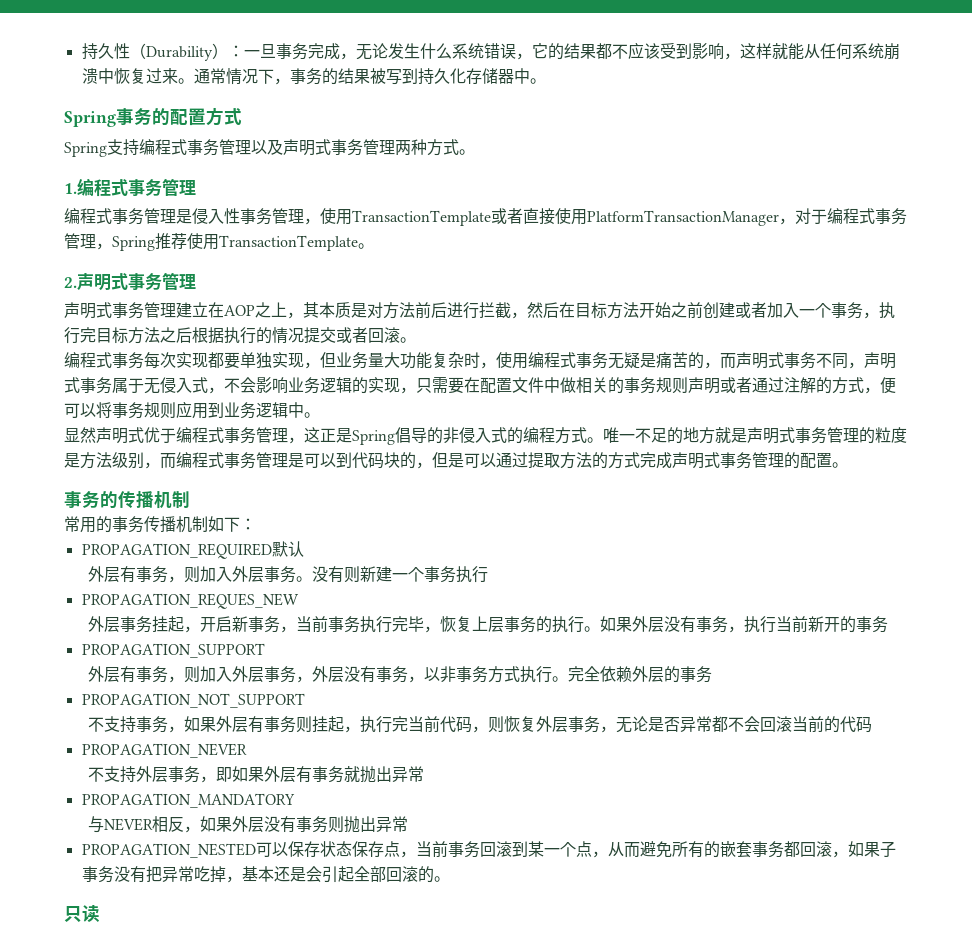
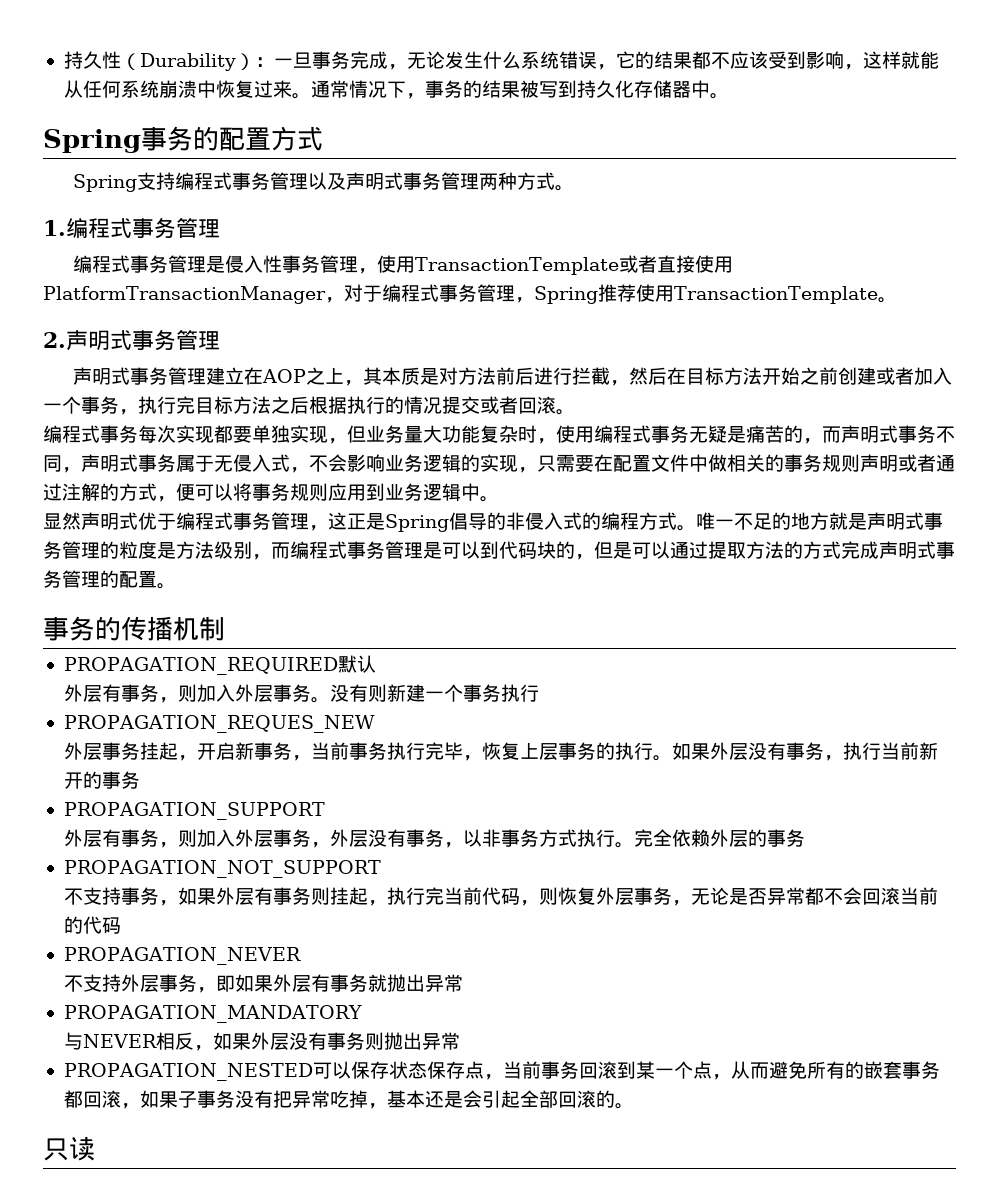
[64,516,256,533] // 常用的事务传播机制如下： -> (225, 628) none

